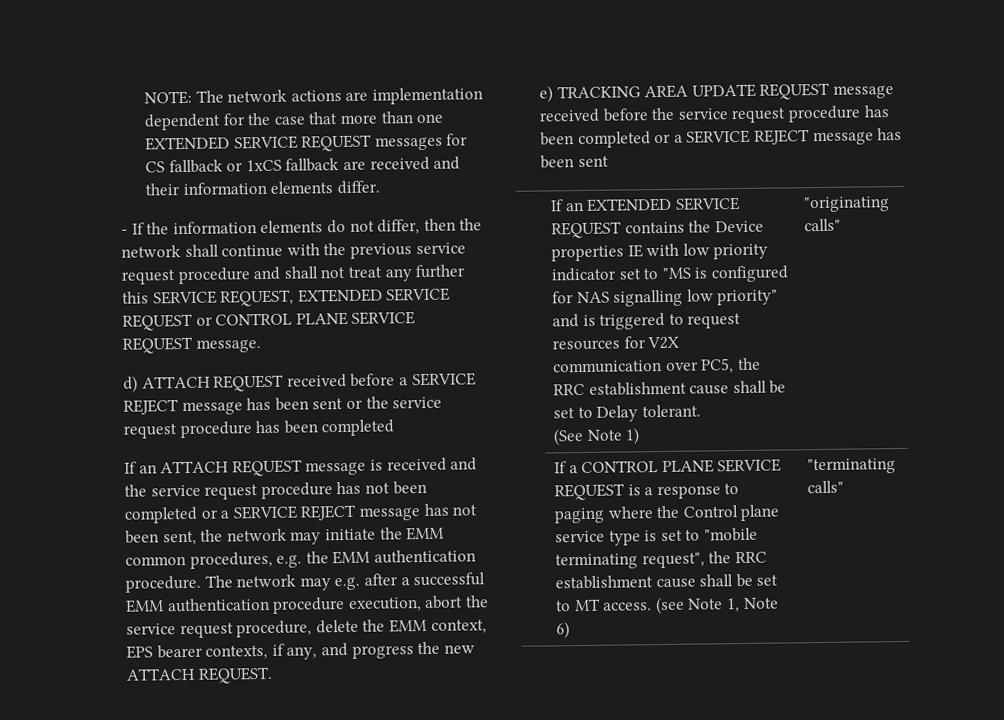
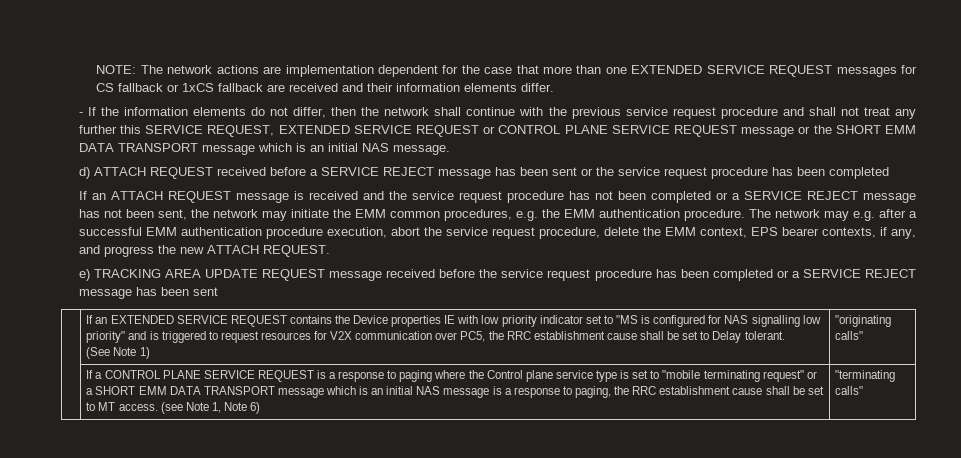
(193, 345) none -> [741,125,916,137] [78,143,389,155] message or the SHORT EMM DATA TRANSPORT message which is an initial NAS
[641,552,705,569] request", -> [762,370,817,382] [86,386,611,398] request" or a SHORT EMM DATA TRANSPORT message which is an initial NAS message is a response to paging,

